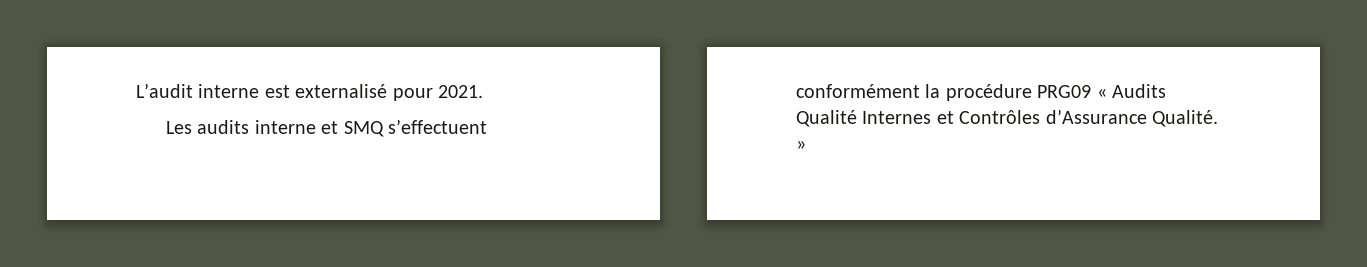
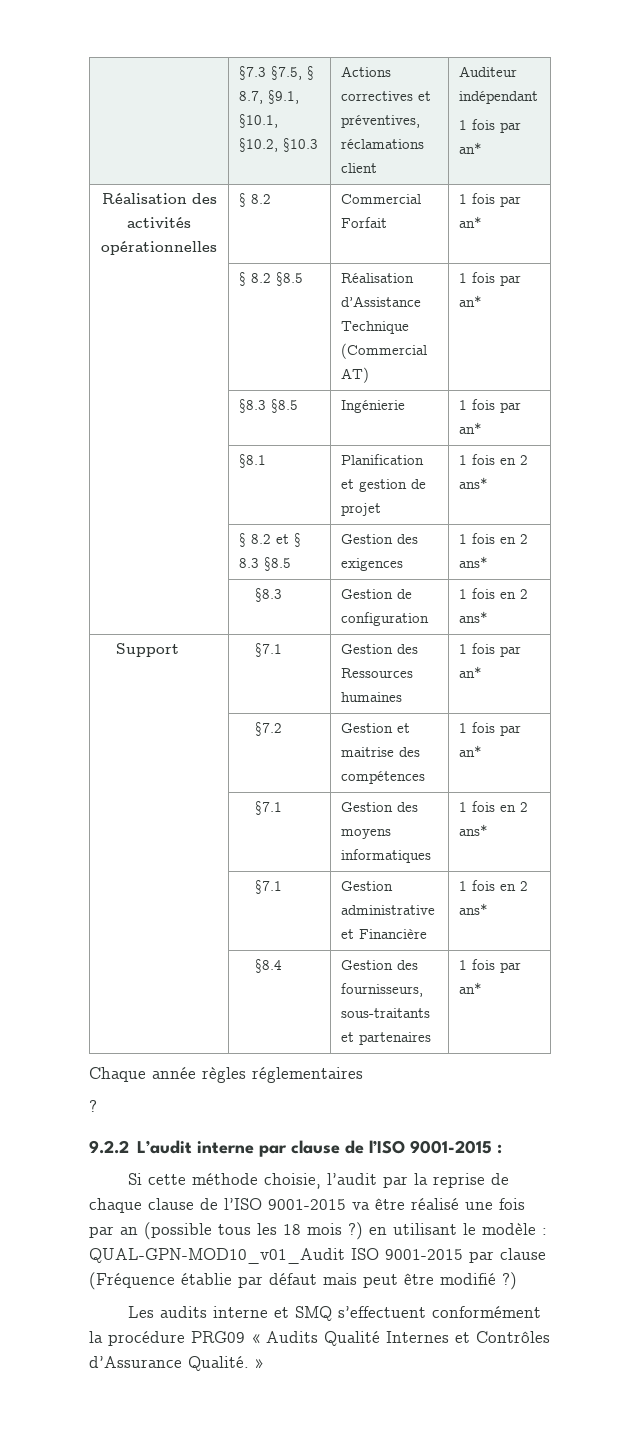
[136,83,483,101] L’audit interne est externalisé pour 2021. -> [238,66,314,80] [238,90,299,104] [238,114,278,128] [238,138,318,152] [340,66,391,77] [340,91,431,101] [340,115,420,128] [340,139,424,149] [340,163,377,173] [458,66,517,77] [458,91,538,104] [458,119,521,133] [458,142,482,154] [101,193,217,204] [127,217,191,228] [101,241,217,255] [238,193,271,207] [340,194,421,204] [340,217,387,228] [458,193,521,207] [458,216,482,228] [238,272,303,286] [340,273,414,283] [340,296,421,307] [340,321,409,334] [340,343,427,359] [340,367,369,383] [458,272,521,286] [458,295,482,307] [238,399,298,413] [340,400,405,413] [458,399,521,413] [458,422,482,434] [238,454,266,468] [340,454,424,465] [340,479,426,492] [340,503,381,516] [458,454,528,465] [458,477,488,489] [238,533,301,547] [238,557,291,571] [340,534,418,544] [340,558,403,571] [458,533,528,544] [458,556,488,568] [254,588,282,602] [340,589,412,599] [340,612,429,626] [458,588,528,599] [458,611,488,623] [115,643,179,657] [254,643,282,657] [340,644,418,654] [340,668,413,678] [340,692,402,702] [458,643,521,657] [458,666,482,678] [254,722,282,736] [340,723,410,733] [340,747,420,757] [340,771,425,784] [458,722,521,736] [458,745,482,757] [254,801,282,815] [340,802,418,812] [340,829,391,839] [340,849,431,863] [458,801,528,812] [458,824,488,836] [254,880,282,894] [340,881,393,891] [340,905,435,915] [340,929,427,939] [458,880,528,891] [458,903,488,915] [254,959,282,973] [340,960,418,970] [340,983,423,997] [340,1008,430,1018] [340,1032,431,1045] [458,959,521,973] [458,982,482,994] [89,1067,363,1083] [89,1100,97,1112] [89,1140,503,1157] [127,1173,509,1189] [89,1198,525,1213] [89,1222,547,1240] [89,1248,546,1264] [89,1272,517,1290] | §7.3 §7.5, § 8.7, §9.1, §10.1, §10.2, §10.3 | Actions correctives et préventives, réclamations client | Auditeur indépendant // 1 fois par an* // Réalisation des activités opérationnelles | § 8.2 | Commercial Forfait | 1 fois par an* // | § 8.2 §8.5 | Réalisation d’Assistance Technique (Commercial AT) | 1 fois par an* // | §8.3 §8.5 | Ingénierie | 1 fois par an* // | §8.1 | Planification et gestion de projet | 1 fois en 2 ans* // | § 8.2 et § 8.3 §8.5 | Gestion des exigences | 1 fois en 2 ans* // | §8.3 | Gestion de configuration | 1 fois en 2 ans* // Support | §7.1 | Gestion des Ressources humaines | 1 fois par an* // | §7.2 | Gestion et maitrise des compétences | 1 fois par an* // | §7.1 | Gestion des moyens informatiques | 1 fois en 2 ans* // | §7.1 | Gestion administrative et Financière | 1 fois en 2 ans* // | §8.4 | Gestion des fournisseurs, sous-traitants et partenaires | 1 fois par an* // Chaque année règles réglementaires // ? // 9.2.2 L’audit interne par clause de l’ISO 9001-2015 : // Si cette méthode choisie, l’audit par la reprise de chaque clause de l’ISO 9001-2015 va être réalisé une fois par an (possible tous les 18 mois ?) en utilisant le modèle : QUAL-GPN-MOD10_v01_Audit ISO 9001-2015 par clause (Fréquence établie par défaut mais peut être modifié ?)

